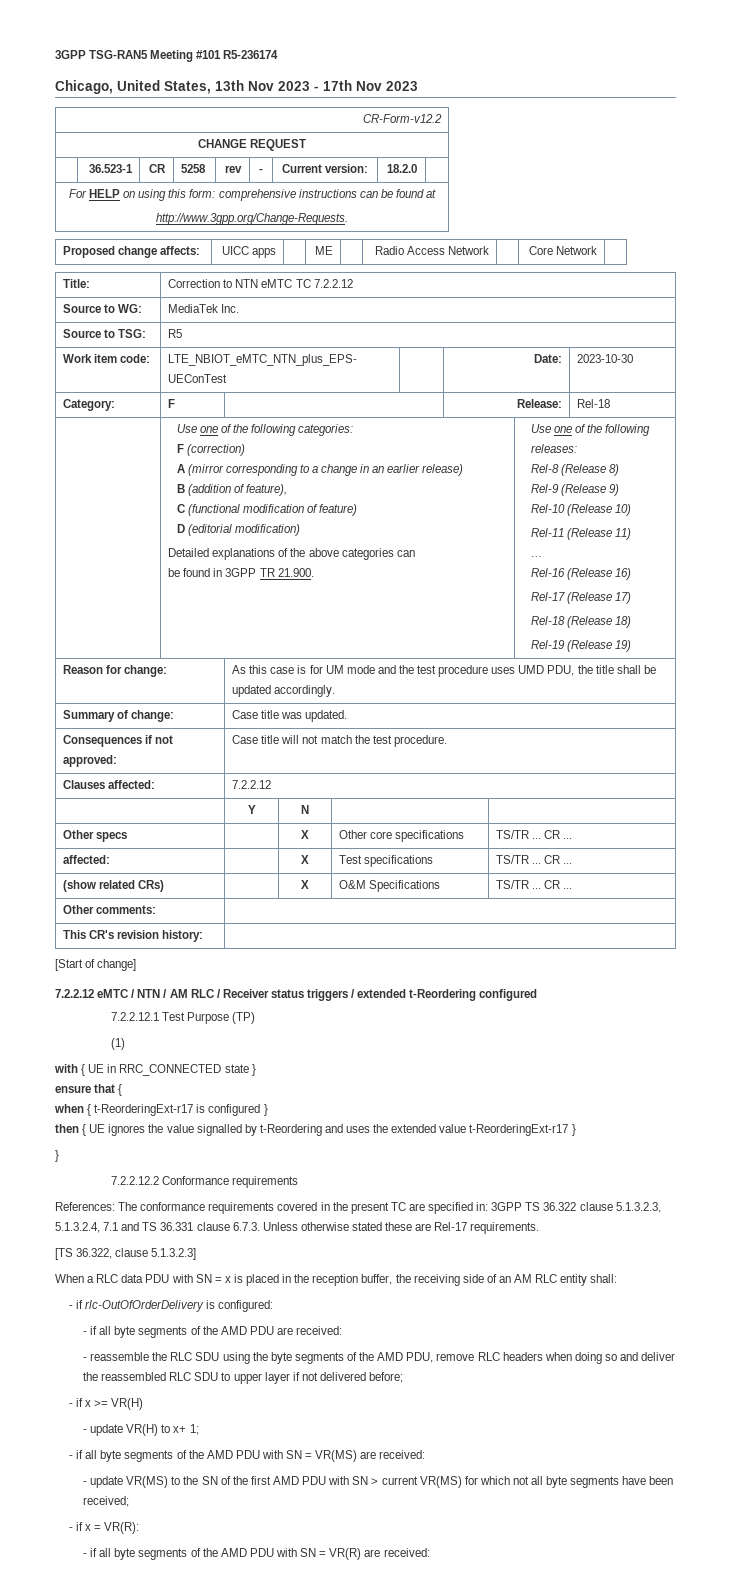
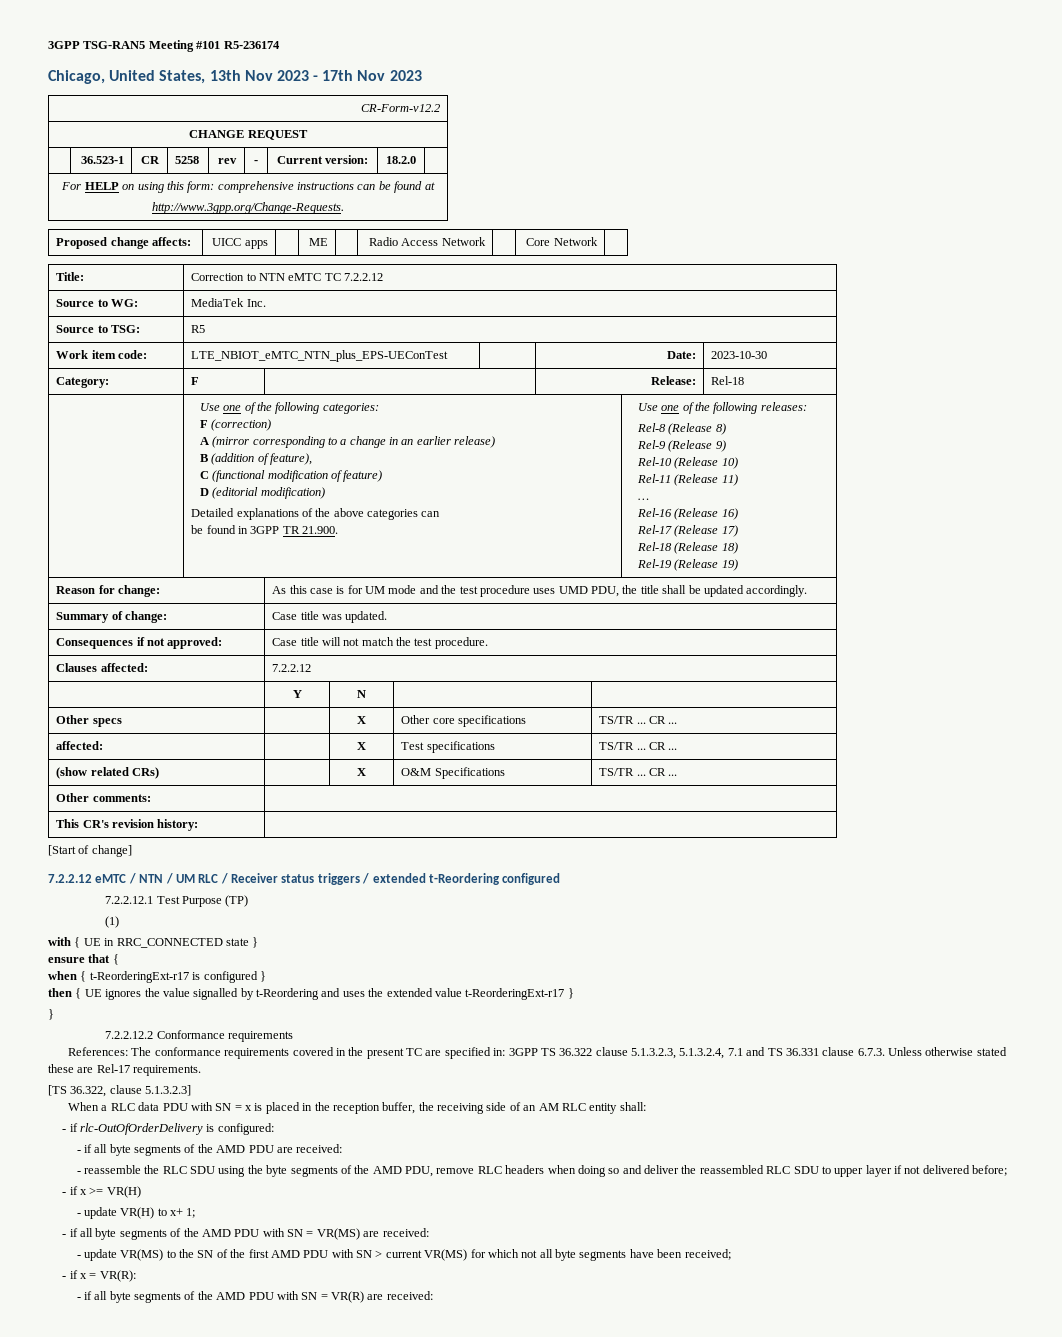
[169,989,188,998] AM -> [175,874,195,883] UM

